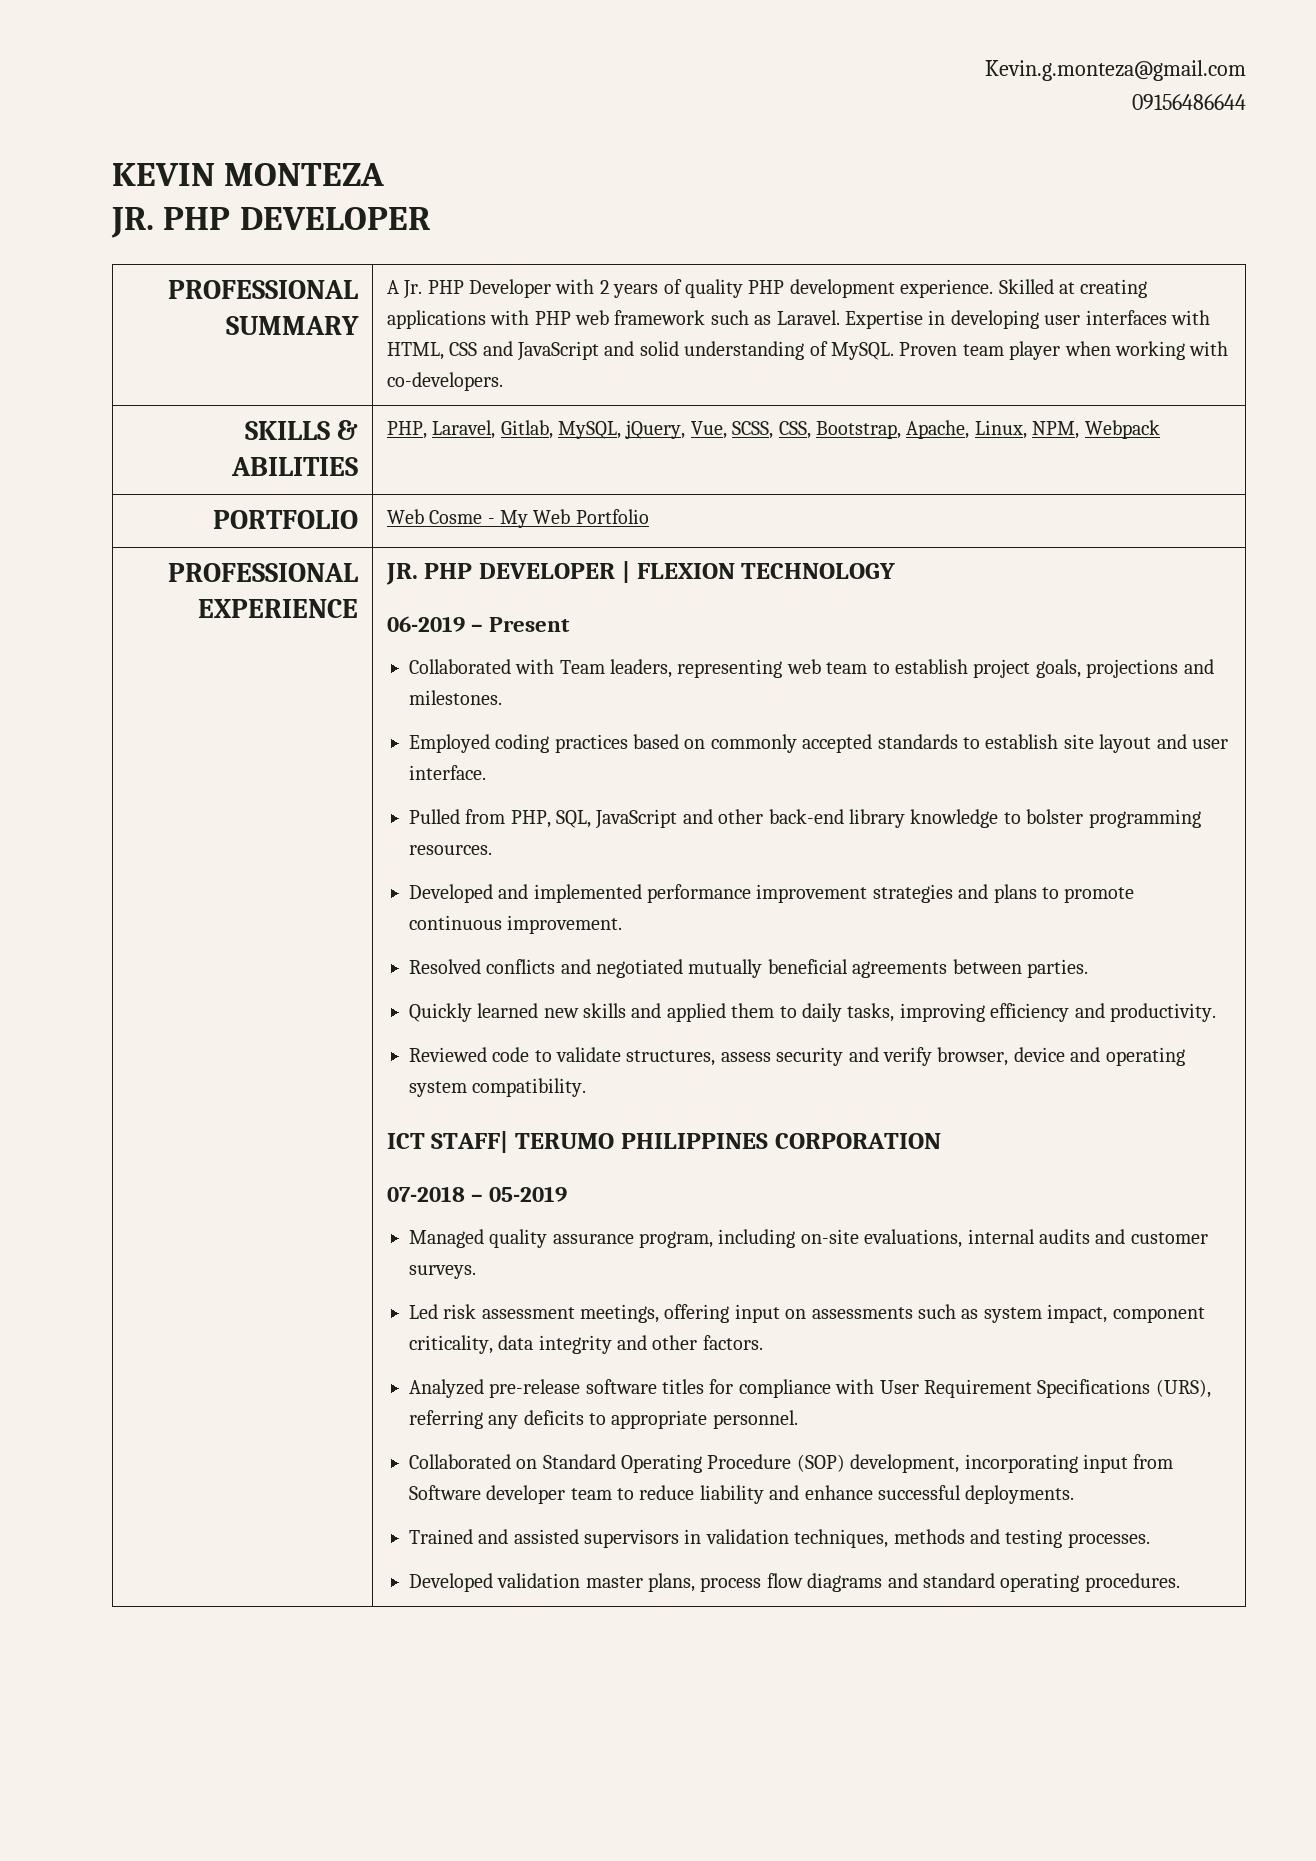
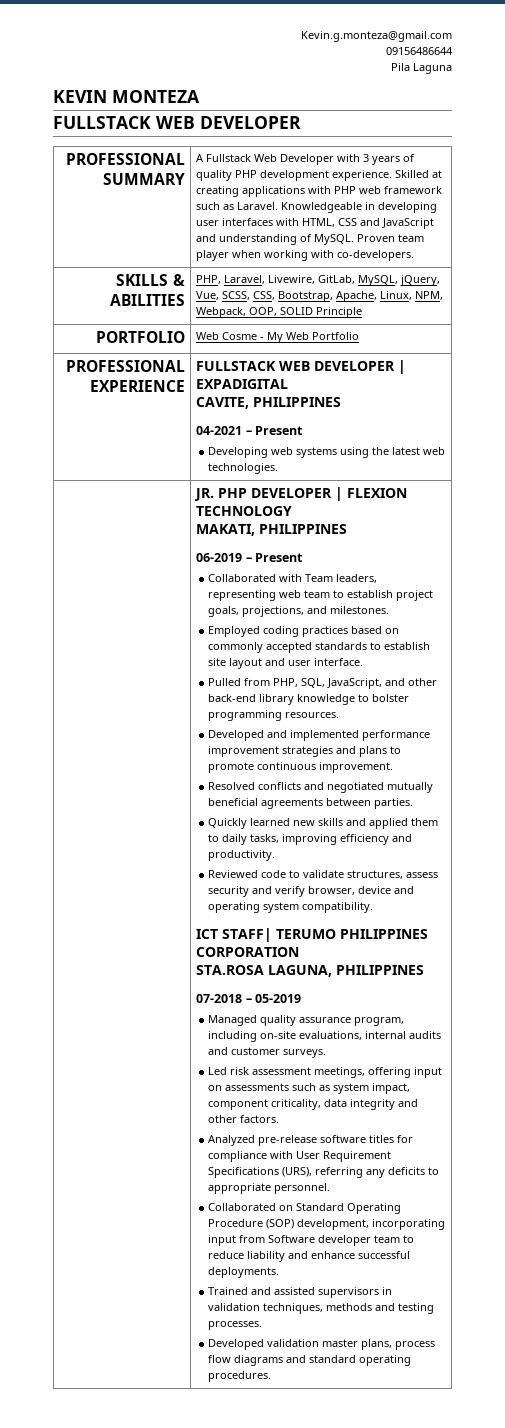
(1246, 102) none -> [391,63,452,74] // Pila Laguna
[111,207,231,238] JR. PHP -> [53,116,195,129] FULLSTACK WEB
[403,280,464,299] Jr. PHP -> [206,154,278,162] Fullstack Web
[599,280,609,294] 2 -> [363,154,370,162] 3
[844,310,923,329] Expertise -> [281,202,363,213] Knowledgeable
[639,341,679,356] solid -> (217, 238) none
[500,420,553,439] Gitlab, -> [268,275,356,284] Livewire, GitLab,
[1084,420,1160,439] Webpack -> [196,307,363,318] Webpack, OOP, SOLID Principle
(359, 608) none -> [196,360,407,374] [196,379,289,389] [196,397,342,409] [196,426,304,435] [208,447,446,458] [208,463,279,474] | FULLSTACK WEB DEVELOPER | EXPADIGITAL // CAVITE, PHILIPPINES // 04-2021 – Present // Developing web systems using the latest web technologies. //
(896, 571) none -> [196,524,348,536] // MAKATI, PHILIPPINES
[1086,659,1179,678] projections -> [242,606,305,617] projections,
[595,809,678,829] JavaScript -> [327,678,383,689] JavaScript,
(941, 1141) none -> [196,965,425,977] // STA.ROSA LAGUNA, PHILIPPINES

